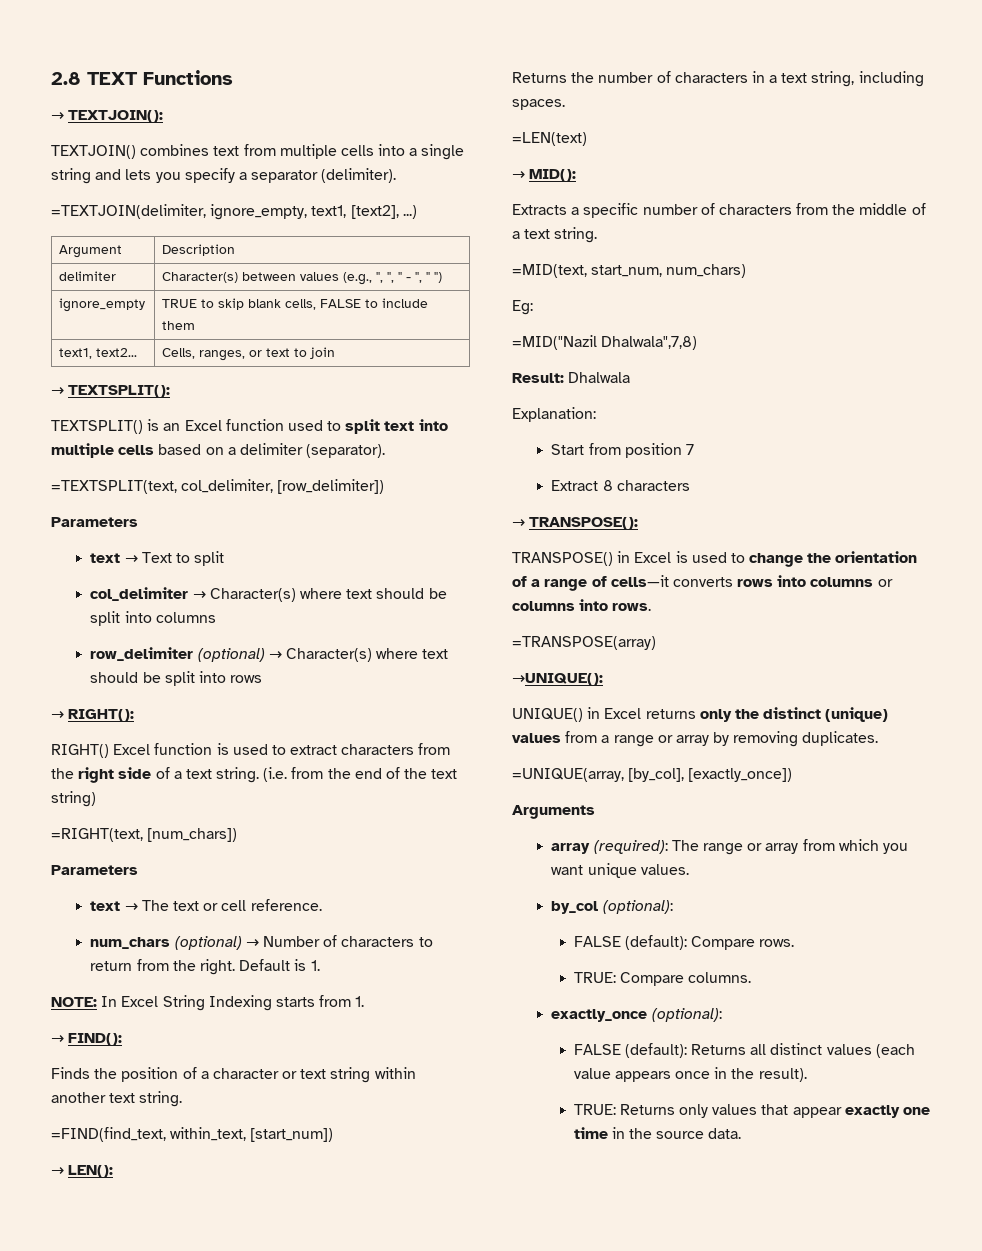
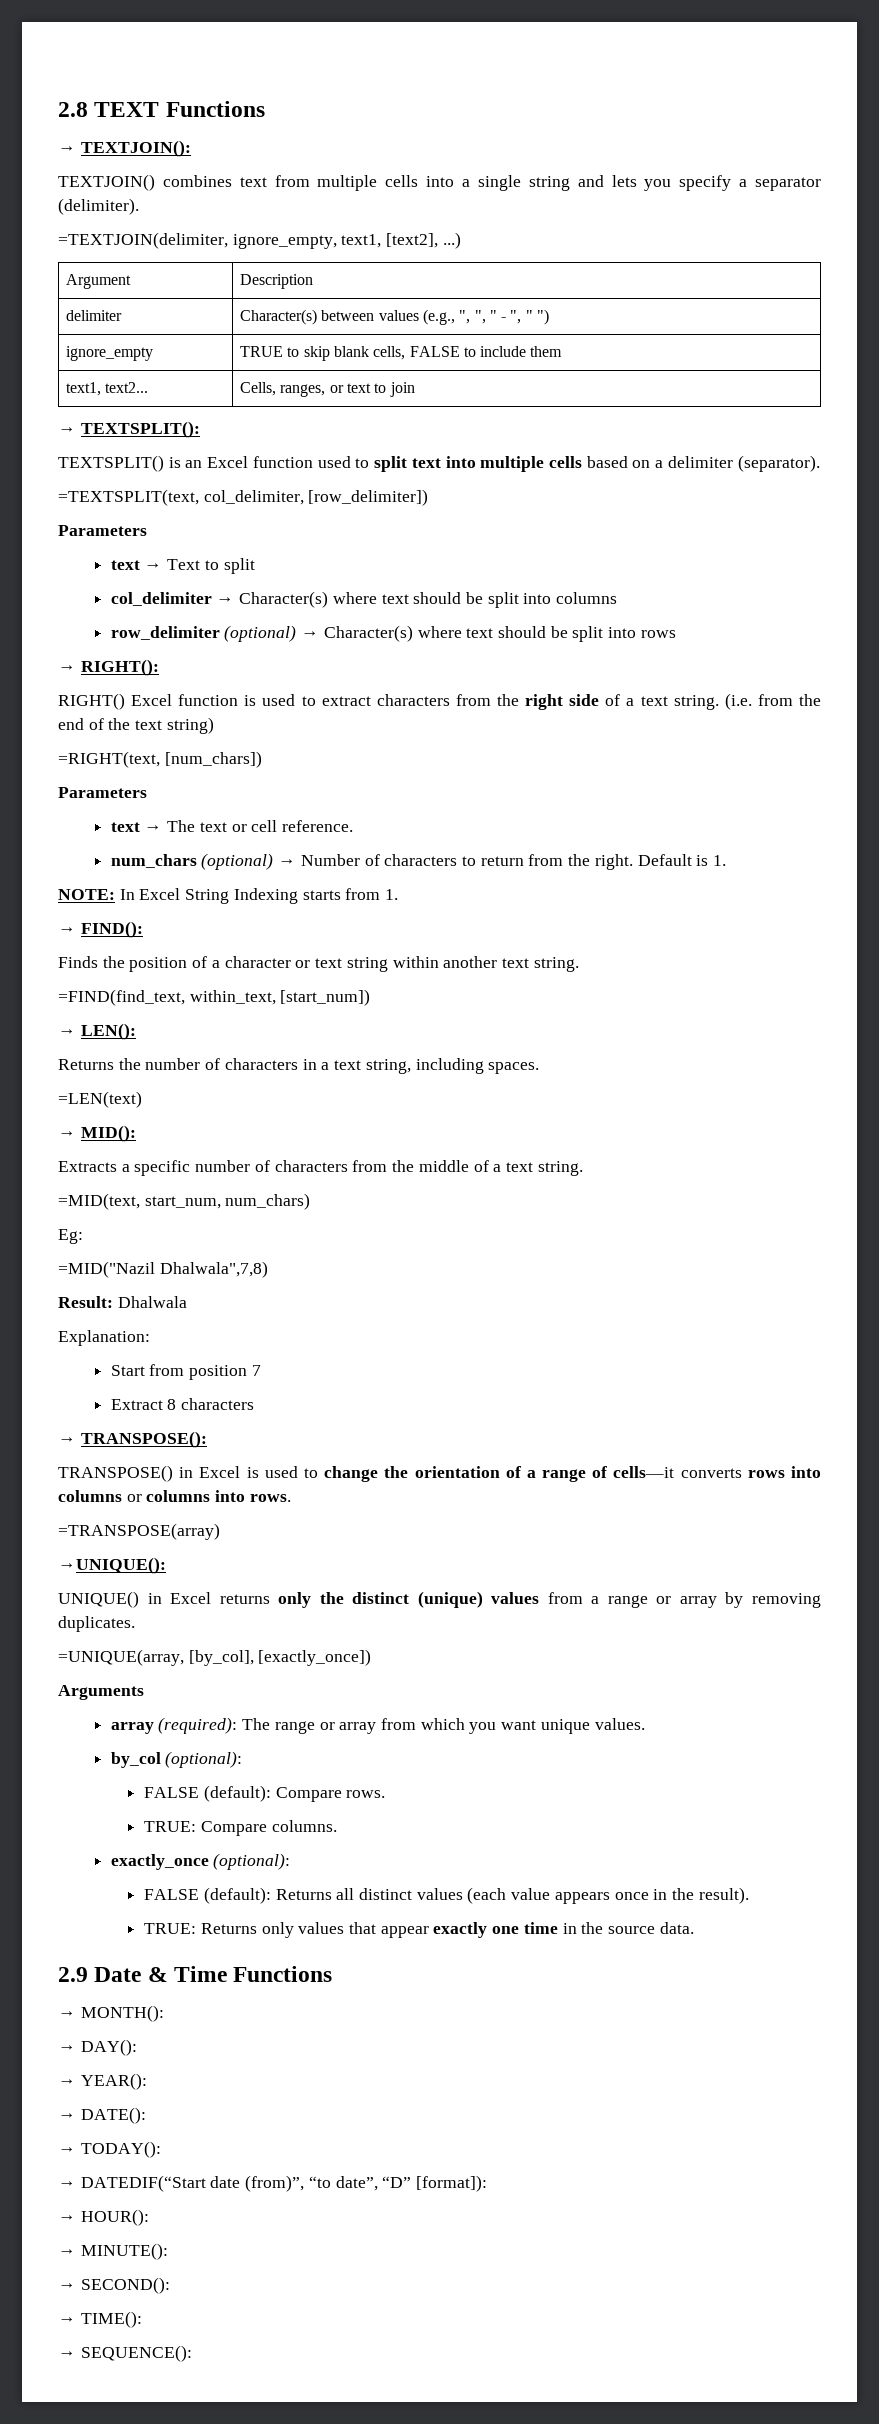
(742, 1133) none -> [58,1966,333,1982] [58,2005,164,2022] [58,2039,137,2056] [58,2073,147,2090] [58,2107,146,2124] [58,2141,161,2158] [58,2175,488,2192] [58,2209,149,2226] [58,2243,168,2260] [58,2277,170,2294] [58,2311,142,2328] [58,2345,192,2362] // 2.9 Date & Time Functions // → MONTH(): // → DAY(): // → YEAR(): // → DATE(): // → TODAY(): // → DATEDIF(“Start date (from)”, “to date”, “D” [format]): // → HOUR(): // → MINUTE(): // → SECOND(): // → TIME(): // → SEQUENCE():

